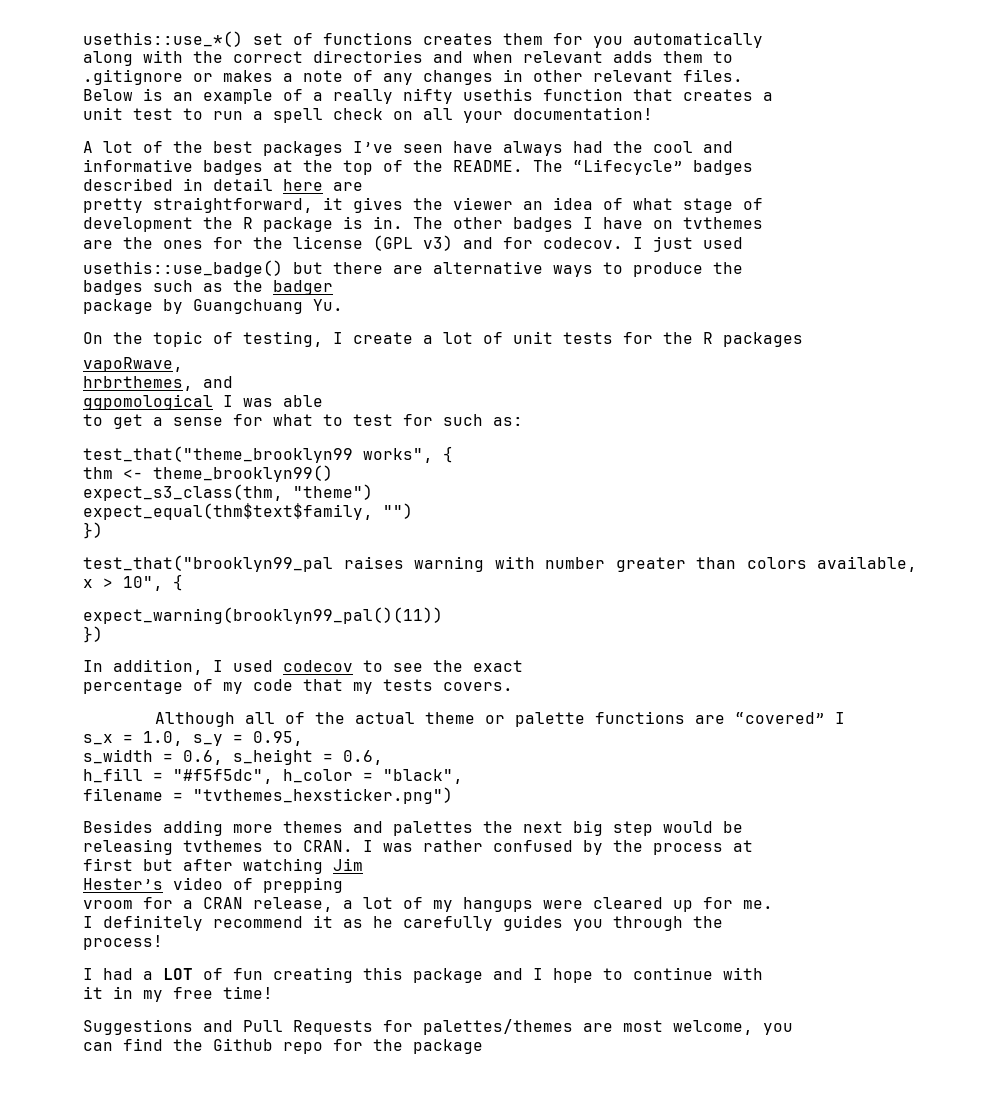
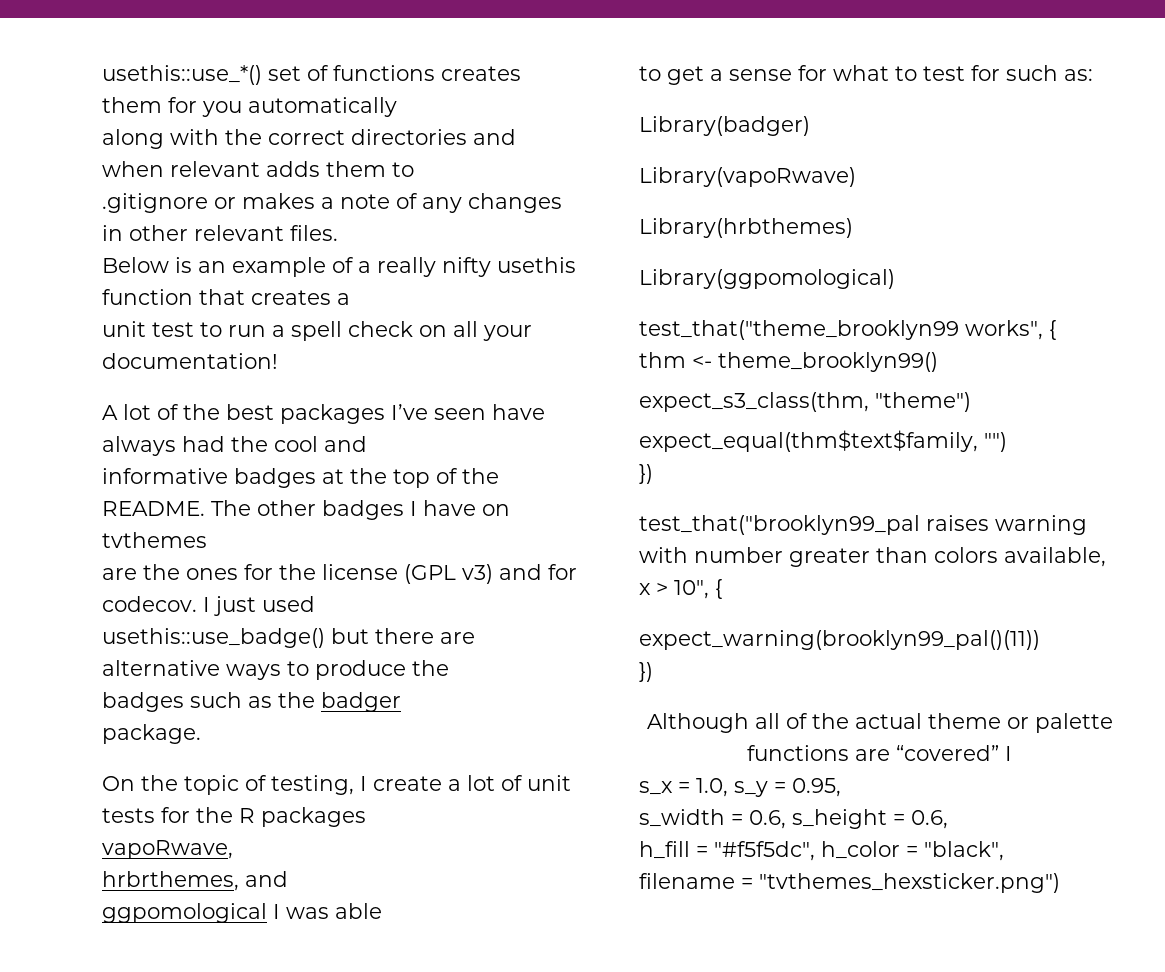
[573,159,753,175] [83,178,363,191] [83,197,763,213] [83,216,443,232] “Lifecycle” badges // described in detail here are // pretty straightforward, it gives the viewer an idea of what stage of // development the R package is in. The -> (251, 508) none
[83,299,343,314] package by Guangchuang Yu. -> [102,724,201,744] package.
(523, 421) none -> [639,116,810,136] [639,167,856,187] [639,218,853,238] [639,269,895,289] // Library(badger) // Library(vapoRwave) // Library(hrbthemes) // Library(ggpomological)
[83,659,523,675] [83,679,513,694] // In addition, I used codecov to see the exact // percentage of my code that my tests covers. -> (653, 672) none
[83,820,743,836] [83,839,753,855] [83,858,363,874] [83,877,343,893] [83,897,773,912] [83,915,723,931] [83,935,163,950] [83,967,763,983] [83,986,273,1002] [83,1019,793,1035] [83,1038,483,1054] // Besides adding more themes and palettes the next big step would be // releasing tvthemes to CRAN. I was rather confused by the process at // first but after watching Jim // Hester’s video of prepping // vroom for a CRAN release, a lot of my hangups were cleared up for me. // I definitely recommend it as he carefully guides you through the // process! // I had a LOT of fun creating this package and I hope to continue with // it in my free time! // Suggestions and Pull Requests for palettes/themes are most welcome, you // can find the Github repo for the package -> (1060, 883) none

